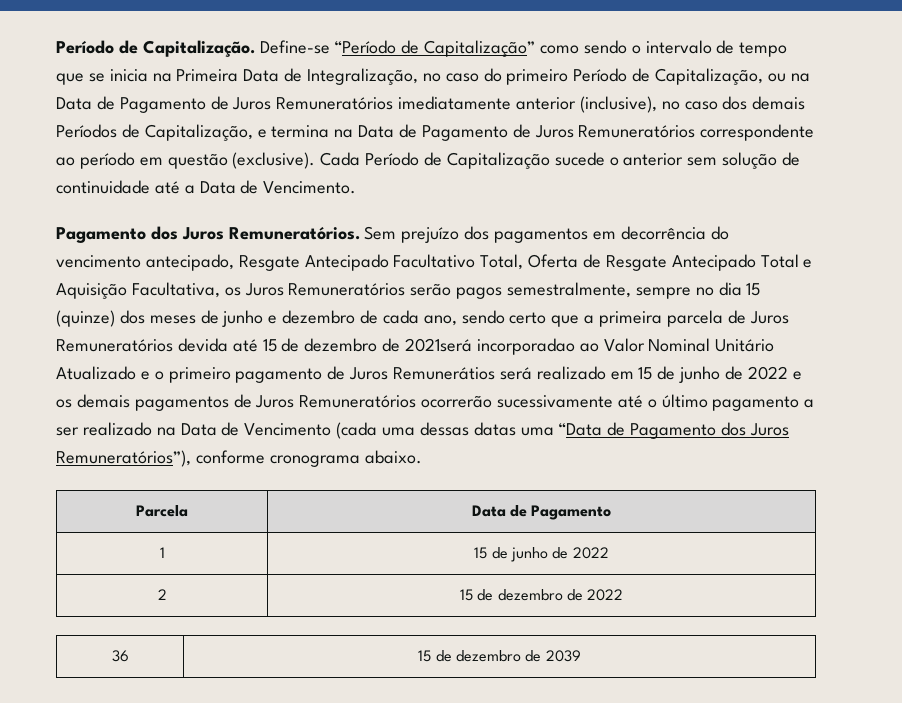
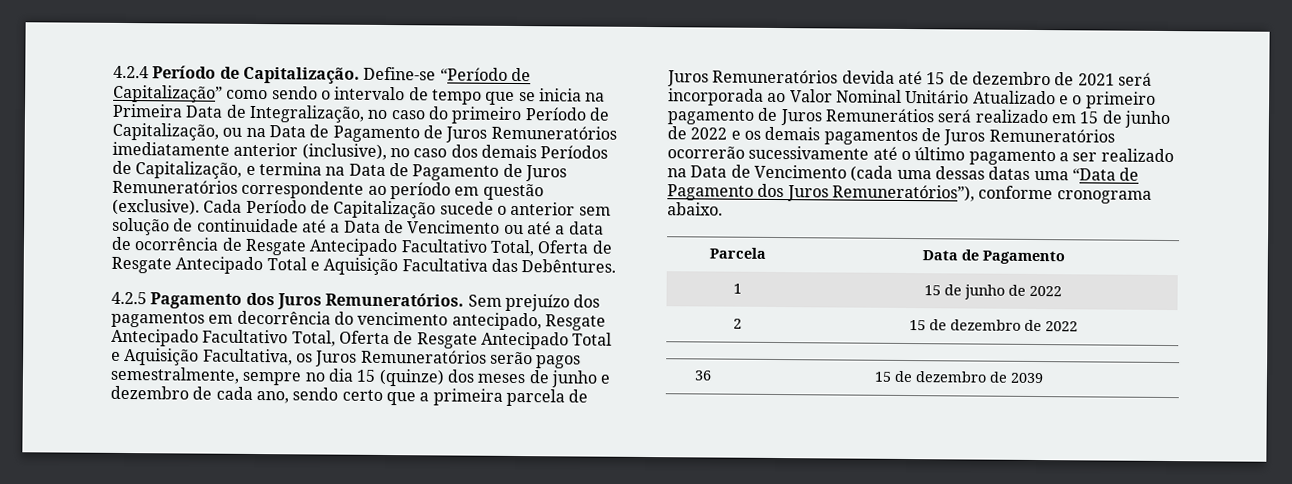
(56, 47) none -> [113,65,149,79] 4.2.4
[263,181,357,194] Vencimento. // -> [407,220,604,235] [111,236,613,257] [111,256,617,276] [111,291,147,305] Vencimento ou até a data de ocorrência de Resgate Antecipado Facultativo Total, Oferta de Resgate Antecipado Total e Aquisição Facultativa das Debêntures. // 4.2.5
[405,338,575,355] 2021será incorporadao -> [1077,72,1152,86] [668,88,764,106] 2021 será incorporada

